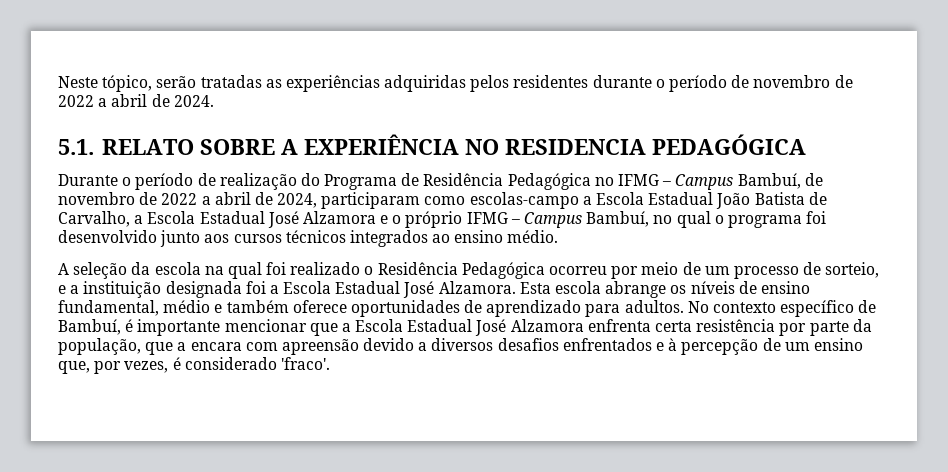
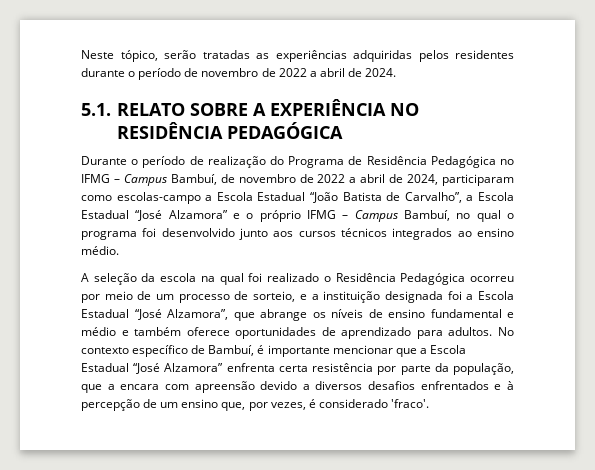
[504,139,646,155] RESIDENCIA -> [116,122,223,139] RESIDÊNCIA
[716,193,751,209] João -> [310,192,338,203] “João
[58,211,376,228] Carvalho, a Escola Estadual José Alzamora -> [404,192,515,203] [81,210,228,221] Carvalho”, a Escola Estadual “José Alzamora”
[403,281,602,298] José Alzamora. Esta escola -> [134,309,255,321] “José Alzamora”, que
[58,300,159,316] fundamental, -> [430,309,514,318] fundamental e
[475,319,584,336] José Alzamora -> [133,363,224,374] “José Alzamora”

